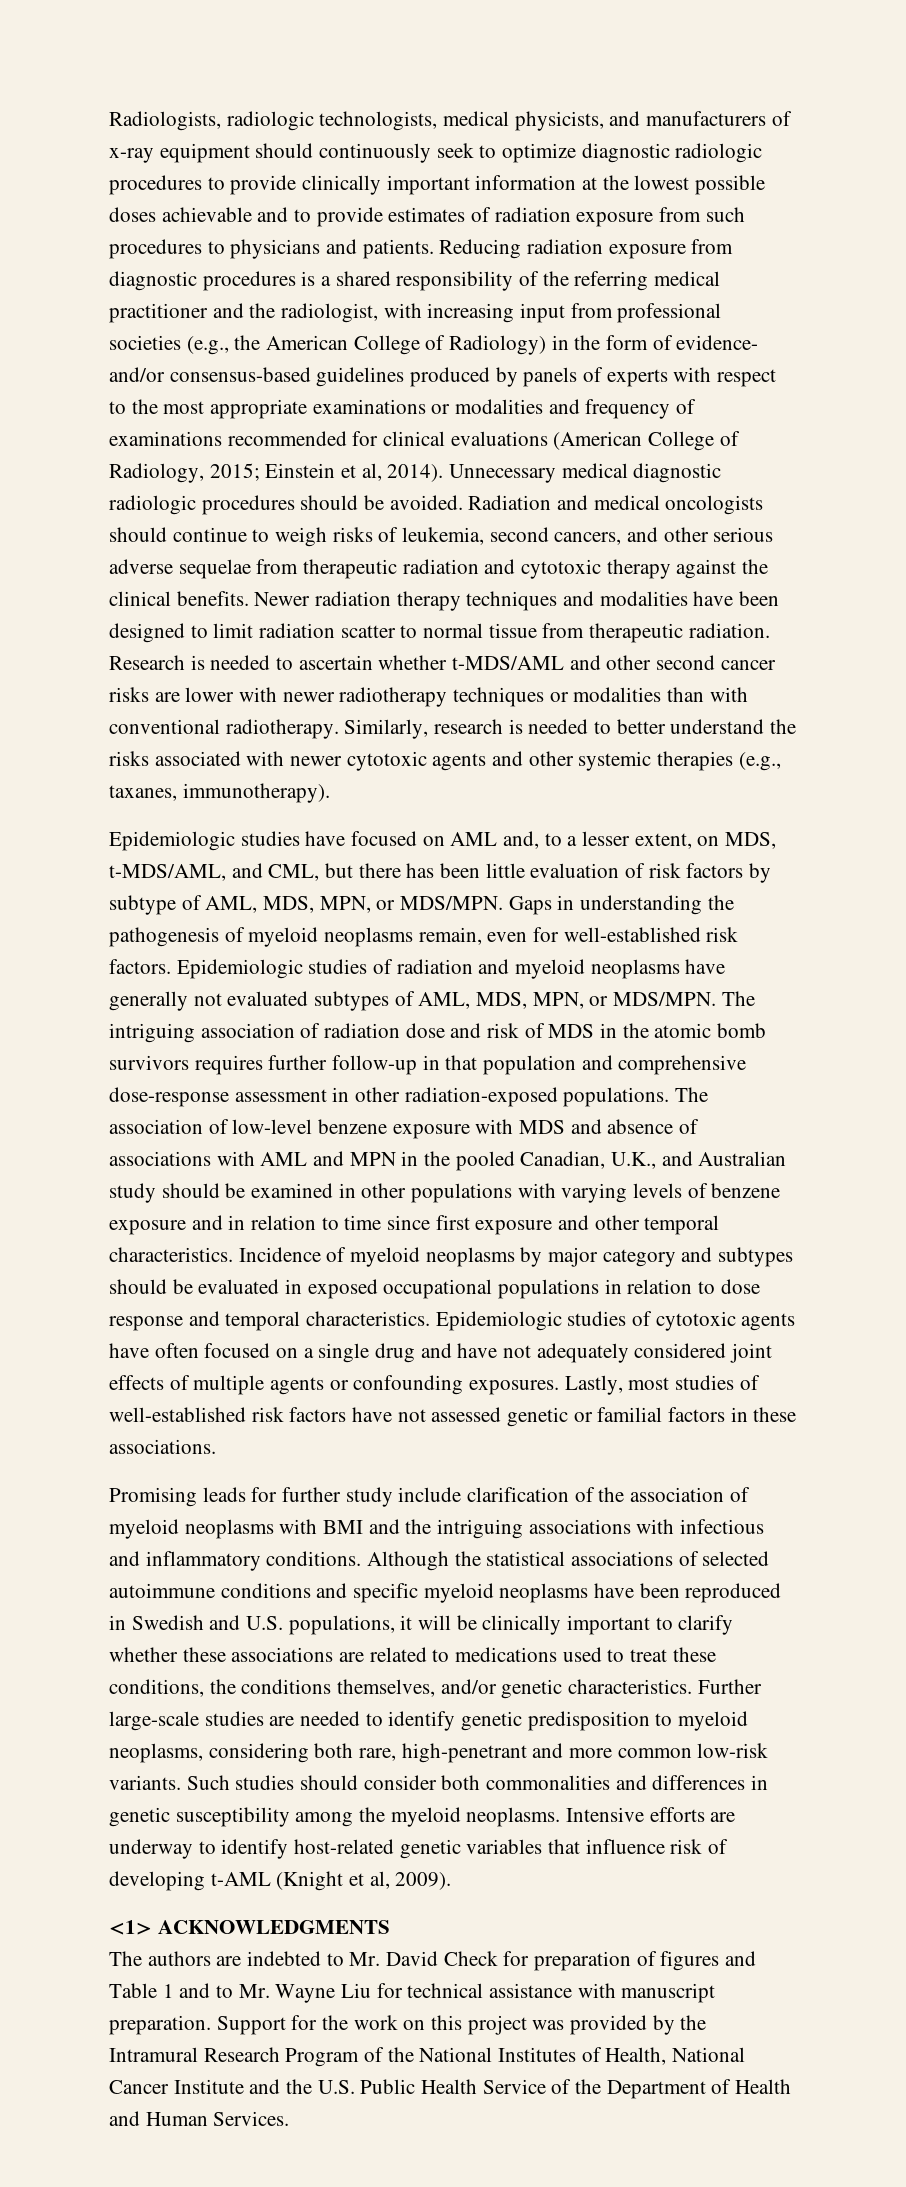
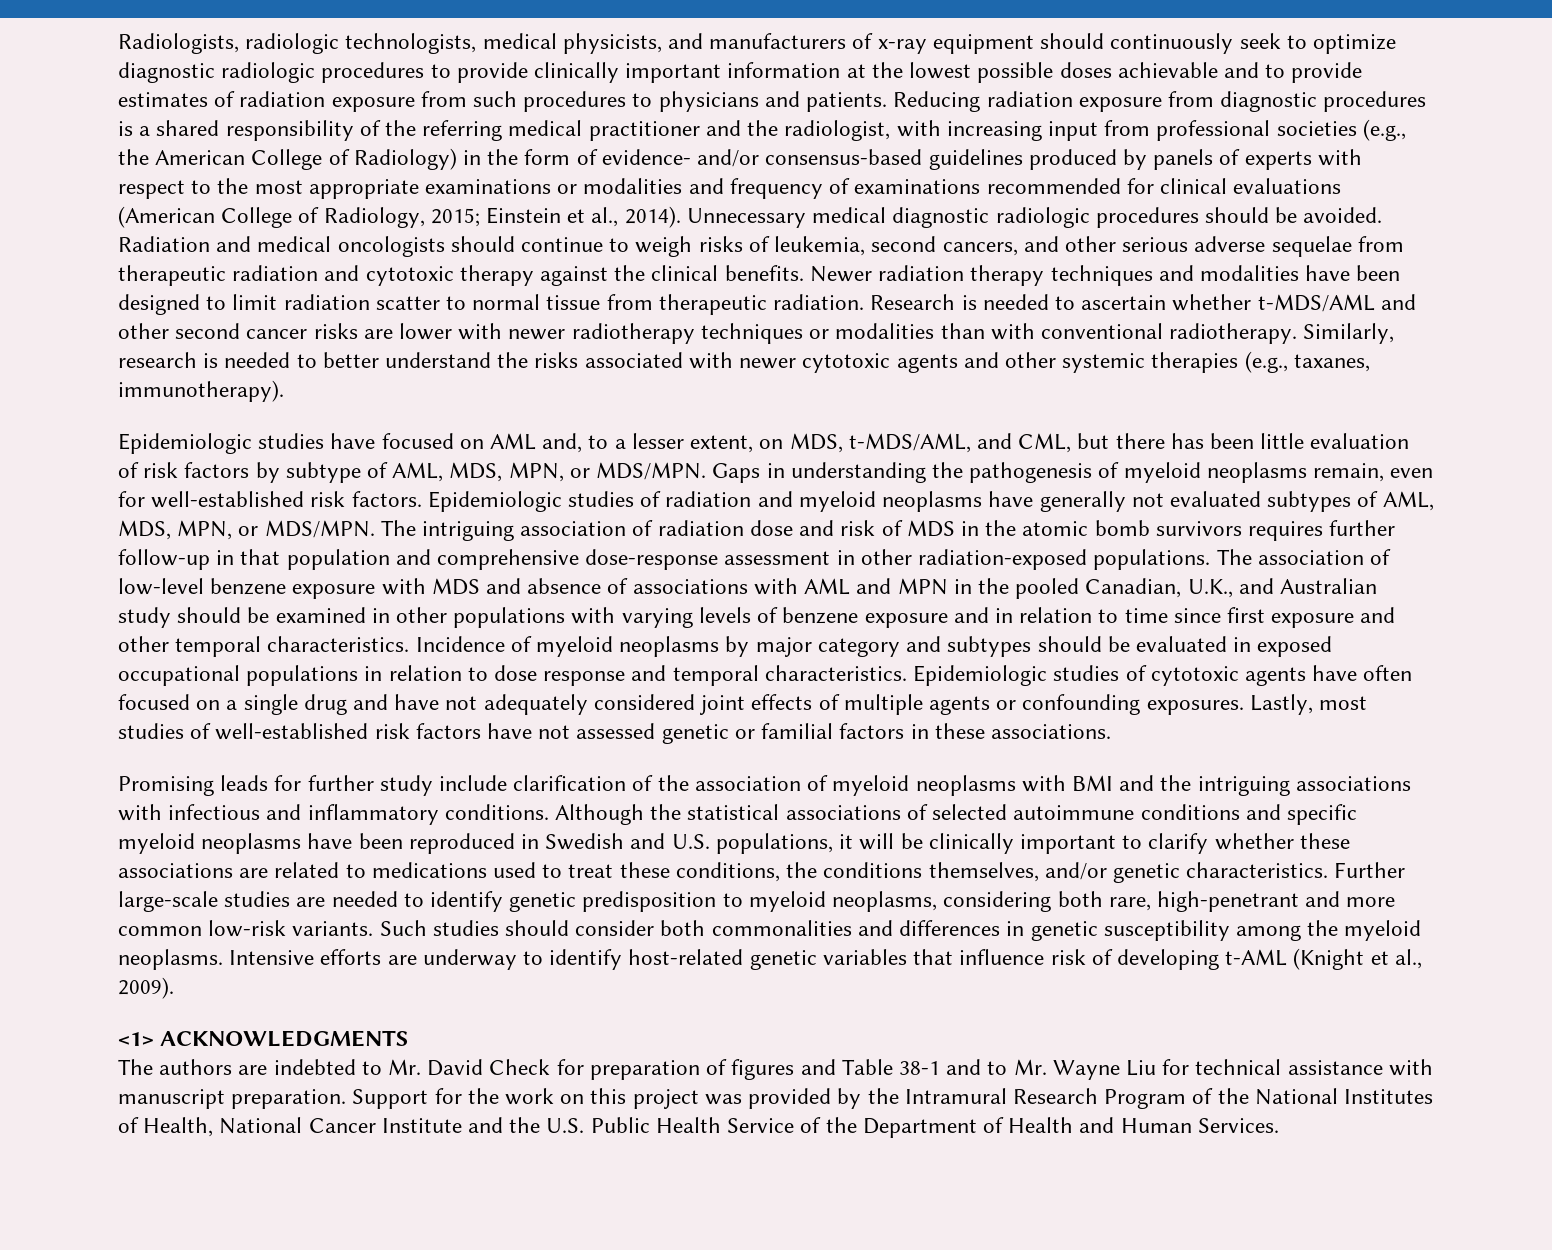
[361,463,382,481] al, -> [591,207,619,227] al.,
[369,1871,390,1889] al, -> [1394,949,1422,969] al.,
[162,1984,174,1998] 1 -> [898,1061,940,1075] 38-1

